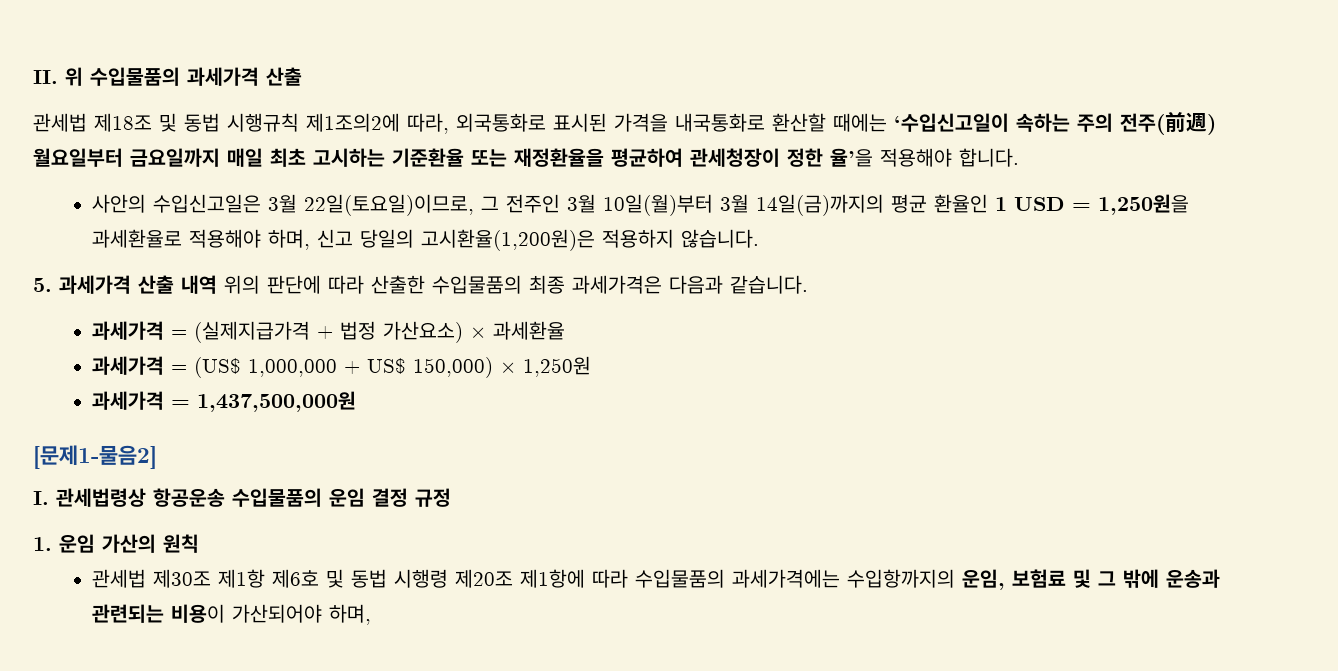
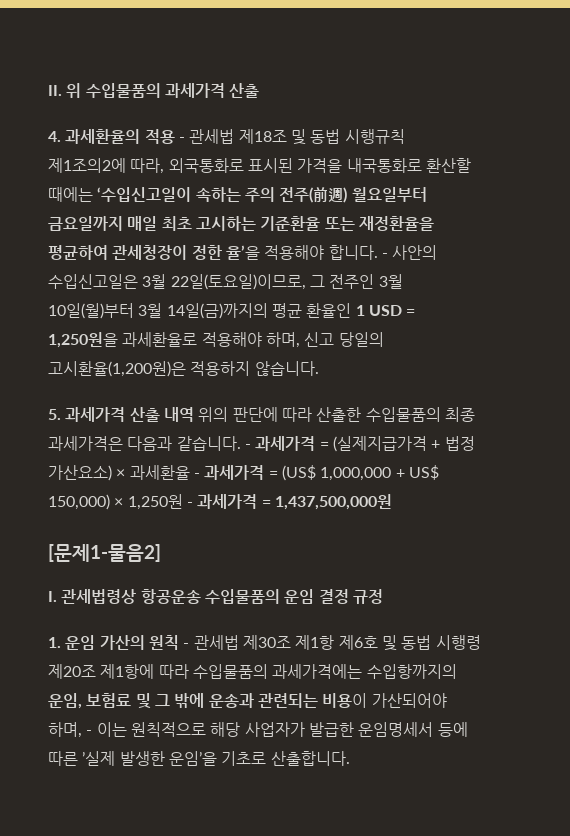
(302, 76) none -> [48,129,185,144] 4. 과세환율의 적용 -
(1019, 157) // -> [381,253,388,258] -
(808, 284) // -> [244,444,251,449] -
(566, 330) // -> [193,473,200,478] -
(592, 366) // -> [186,502,193,507] -
(199, 543) // -> [183,643,190,648] -
(372, 614) none -> [86,722,468,737] [48,751,350,766] - 이는 원칙적으로 해당 사업자가 발급한 운임명세서 등에 따른 ’실제 발생한 운임’을 기초로 산출합니다.

